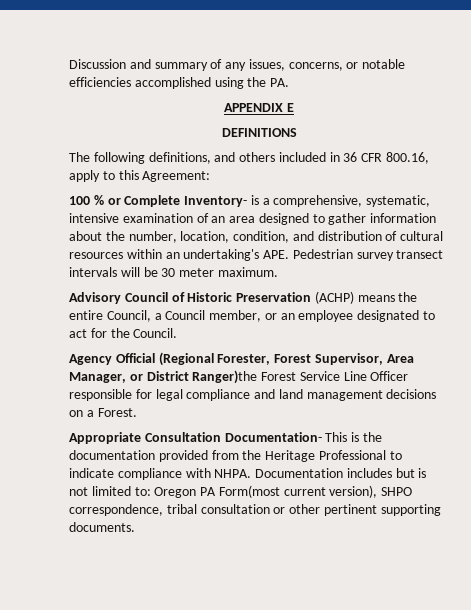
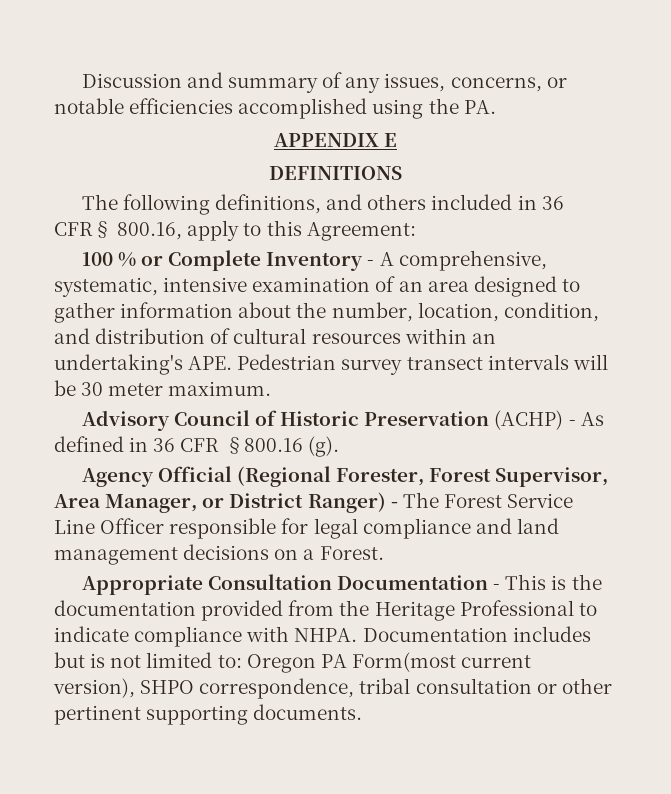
[361,153,383,162] CFR -> [54,221,112,238] CFR§
[184,195,270,207] Inventory- is a -> [266,252,394,271] Inventory - A
[357,292,418,302] [69,310,436,322] [69,328,178,338] means the entire Council, a Council member, or an employee designated to act for the Council. -> [568,412,604,426] [54,436,339,457] - As defined in 36 CFR §800.16 (g).
[192,370,258,384] Ranger)the -> [307,492,439,513] Ranger) - The
[224,432,322,442] Documentation- -> [336,575,501,590] Documentation -

